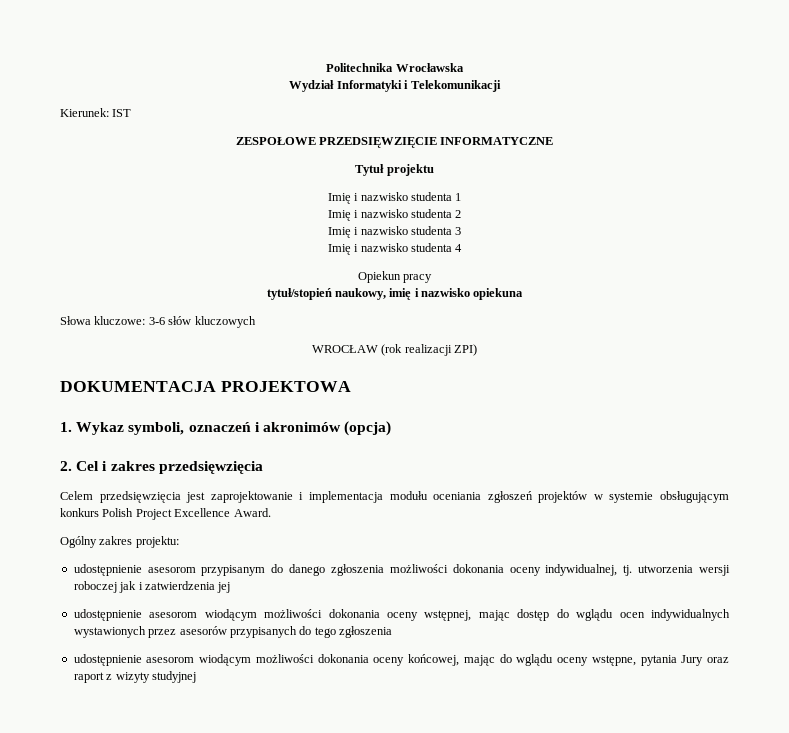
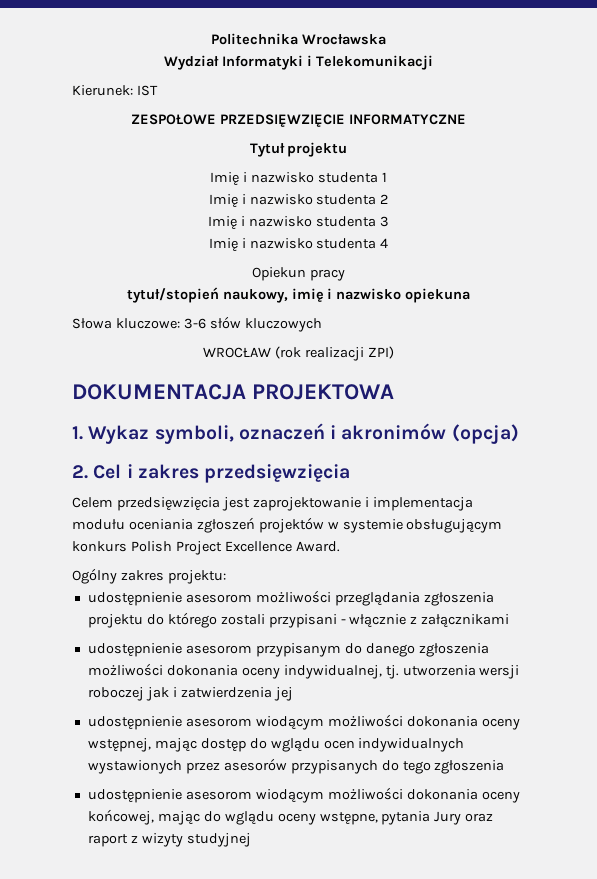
(179, 542) none -> [87,590,494,606] [87,612,510,628] // udostępnienie asesorom możliwości przeglądania zgłoszenia projektu do którego zostali przypisani - włącznie z załącznikami

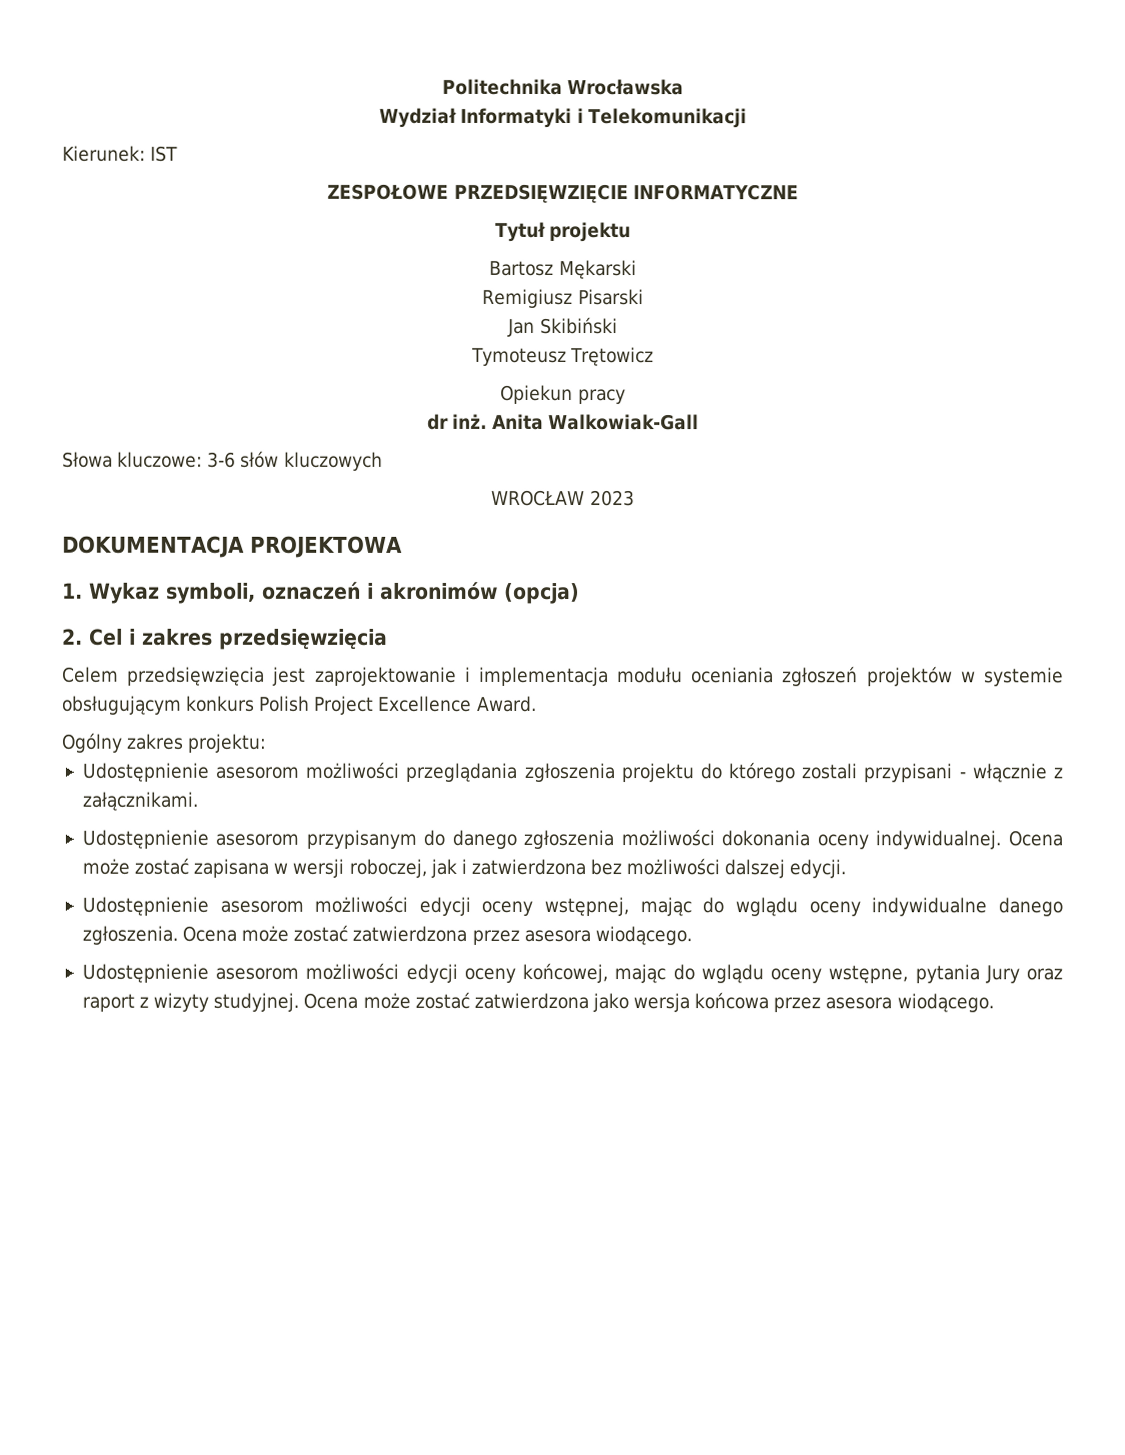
[210,172,387,185] [208,194,389,207] [208,216,389,229] [208,238,389,251] [252,267,345,281] [126,287,471,303] Imię i nazwisko studenta 1 // Imię i nazwisko studenta 2 // Imię i nazwisko studenta 3 // Imię i nazwisko studenta 4 // Opiekun pracy // tytuł/stopień naukowy, imię i nazwisko opiekuna -> [489,259,637,280] [482,288,644,309] [507,316,618,337] [470,347,655,367] [500,384,626,405] [426,413,700,431] Bartosz Mękarski // Remigiusz Pisarski // Jan Skibiński // Tymoteusz Trętowicz // Opiekun pracy // dr inż. Anita Walkowiak-Gall
[275,346,394,361] (rok realizacji ZPI) -> [589,490,635,507] 2023
[87,592,182,606] udostępnienie -> [81,762,209,782] Udostępnienie
[421,614,510,627] [87,643,182,657] załącznikami // udostępnienie -> [81,791,198,811] [81,829,209,849] załącznikami. // Udostępnienie
[283,665,520,679] [87,687,293,701] [87,714,478,730] indywidualnej, tj. utworzenia wersji roboczej jak i zatwierdzenia jej // udostępnienie asesorom wiodącym możliwości dokonania -> [875,830,1063,850] [81,857,847,879] [81,895,471,916] indywidualnej. Ocena może zostać zapisana w wersji roboczej, jak i zatwierdzona bez możliwości dalszej edycji. // Udostępnienie asesorom możliwości edycji
[200,738,465,752] [87,758,505,774] [87,787,478,803] dostęp do wglądu ocen indywidualnych wystawionych przez asesorów przypisanych do tego zgłoszenia // udostępnienie asesorom wiodącym możliwości dokonania -> [702,897,1063,917] [81,924,692,946] [81,962,458,983] do wglądu oceny indywidualne danego zgłoszenia. Ocena może zostać zatwierdzona przez asesora wiodącego. // Udostępnienie asesorom możliwości edycji
[186,833,251,847] studyjnej -> [213,991,994,1013] studyjnej. Ocena może zostać zatwierdzona jako wersja końcowa przez asesora wiodącego.

